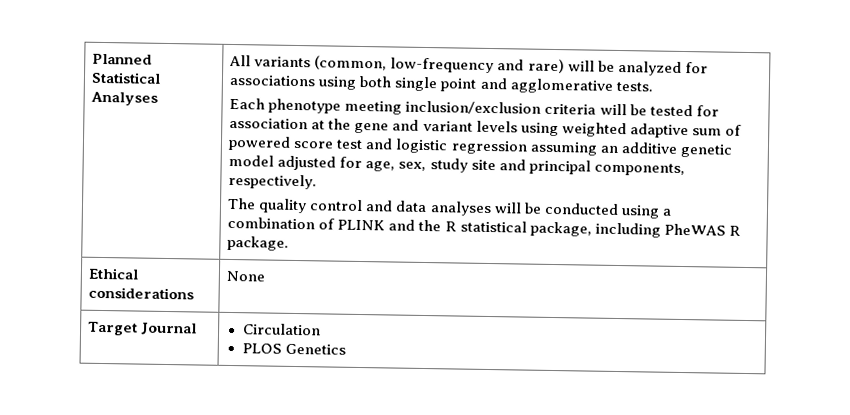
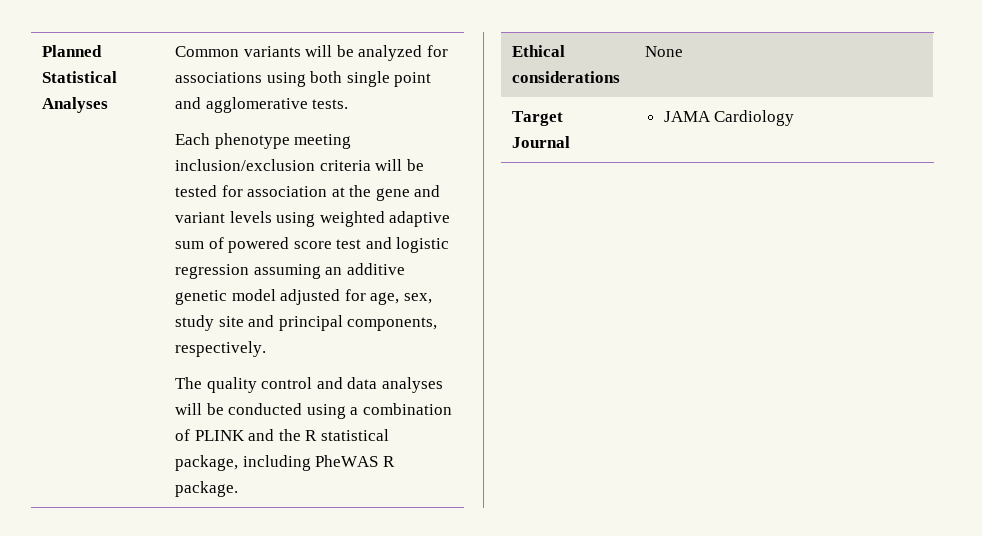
[229,54,565,74] All variants (common, low-frequency and rare) -> [174,46,301,57] Common variants
[242,323,321,336] [241,343,346,355] Circulation // PLOS Genetics -> [663,110,795,126] JAMA Cardiology

